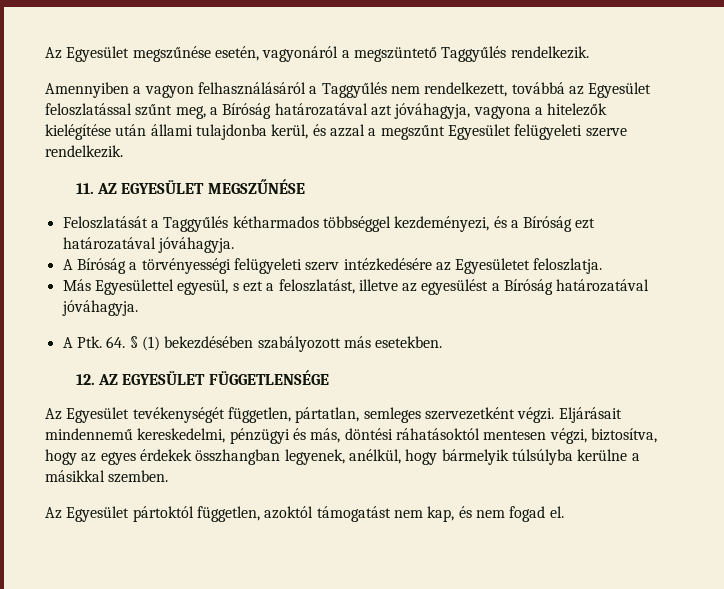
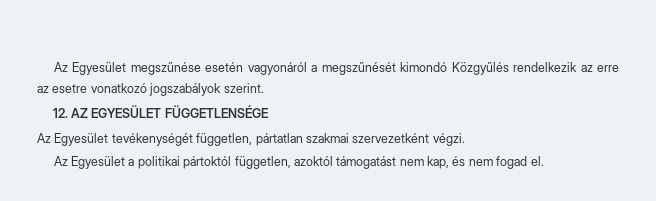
[214,46,259,61] esetén, -> [205,62,244,72] esetén
[353,46,589,62] [45,82,652,98] [45,103,608,119] [45,124,627,140] [45,145,123,158] [75,179,305,194] [62,216,596,232] [62,237,234,253] [62,258,603,274] [62,279,650,295] [61,300,138,316] [62,336,443,352] megszüntető Taggyűlés rendelkezik. // Amennyiben a vagyon felhasználásáról a Taggyűlés nem rendelkezett, továbbá az Egyesület feloszlatással szűnt meg, a Bíróság határozatával azt jóváhagyja, vagyona a hitelezők kielégítése után állami tulajdonba kerül, és azzal a megszűnt Egyesület felügyeleti szerve rendelkezik. // 11. AZ EGYESÜLET MEGSZŰNÉSE // Feloszlatását a Taggyűlés kétharmados többséggel kezdeményezi, és a Bíróság ezt határozatával jóváhagyja. // A Bíróság a törvényességi felügyeleti szerv intézkedésére az Egyesületet feloszlatja. // Más Egyesülettel egyesül, s ezt a feloszlatást, illetve az egyesülést a Bíróság határozatával jóváhagyja. // A Ptk. 64. § (1) bekezdésében szabályozott más esetekben. -> [321,62,619,75] [37,83,264,96] megszűnését kimondó Közgyűlés rendelkezik az erre az esetre vonatkozó jogszabályok szerint.
[295,407,421,423] pártatlan, semleges -> [255,133,349,146] pártatlan szakmai
[558,407,622,423] [45,428,657,444] [45,449,640,465] [45,470,169,483] [45,506,130,522] Eljárásait mindennemű kereskedelmi, pénzügyi és más, döntési ráhatásoktól mentesen végzi, biztosítva, hogy az egyes érdekek összhangban legyenek, anélkül, hogy bármelyik túlsúlyba kerülne a másikkal szemben. // Az Egyesület -> [53,156,180,169] // Az Egyesület a politikai

